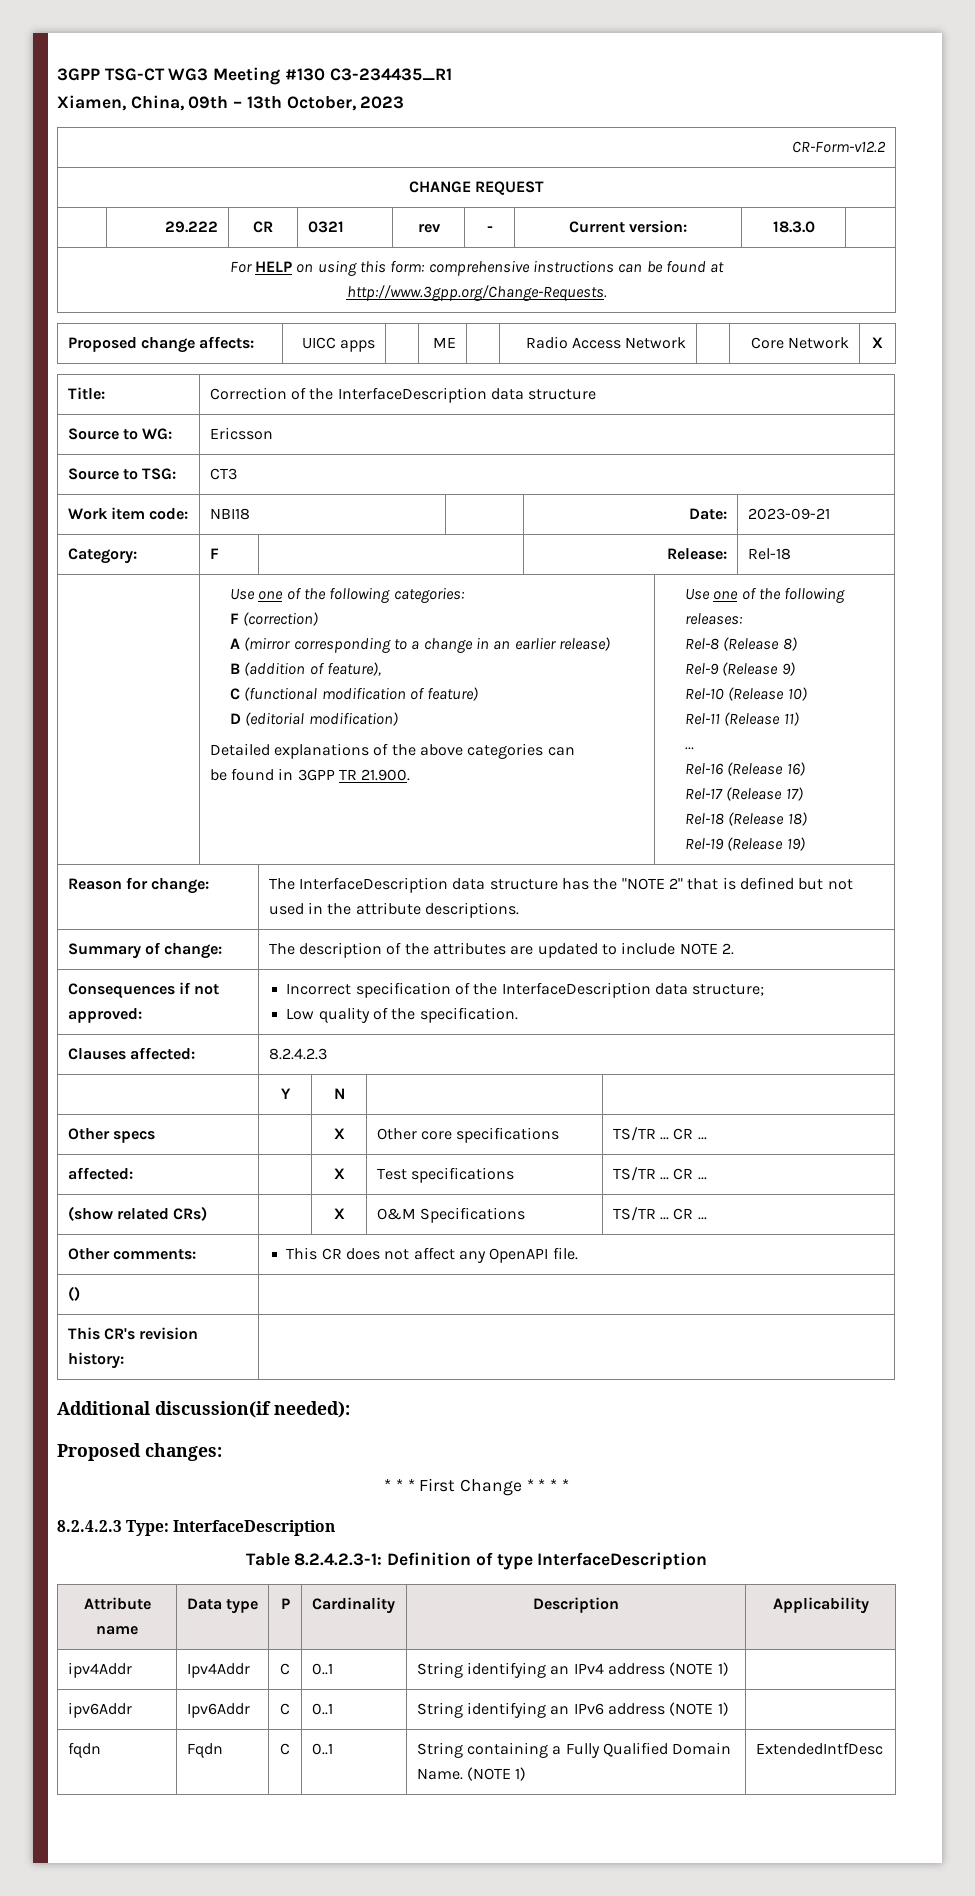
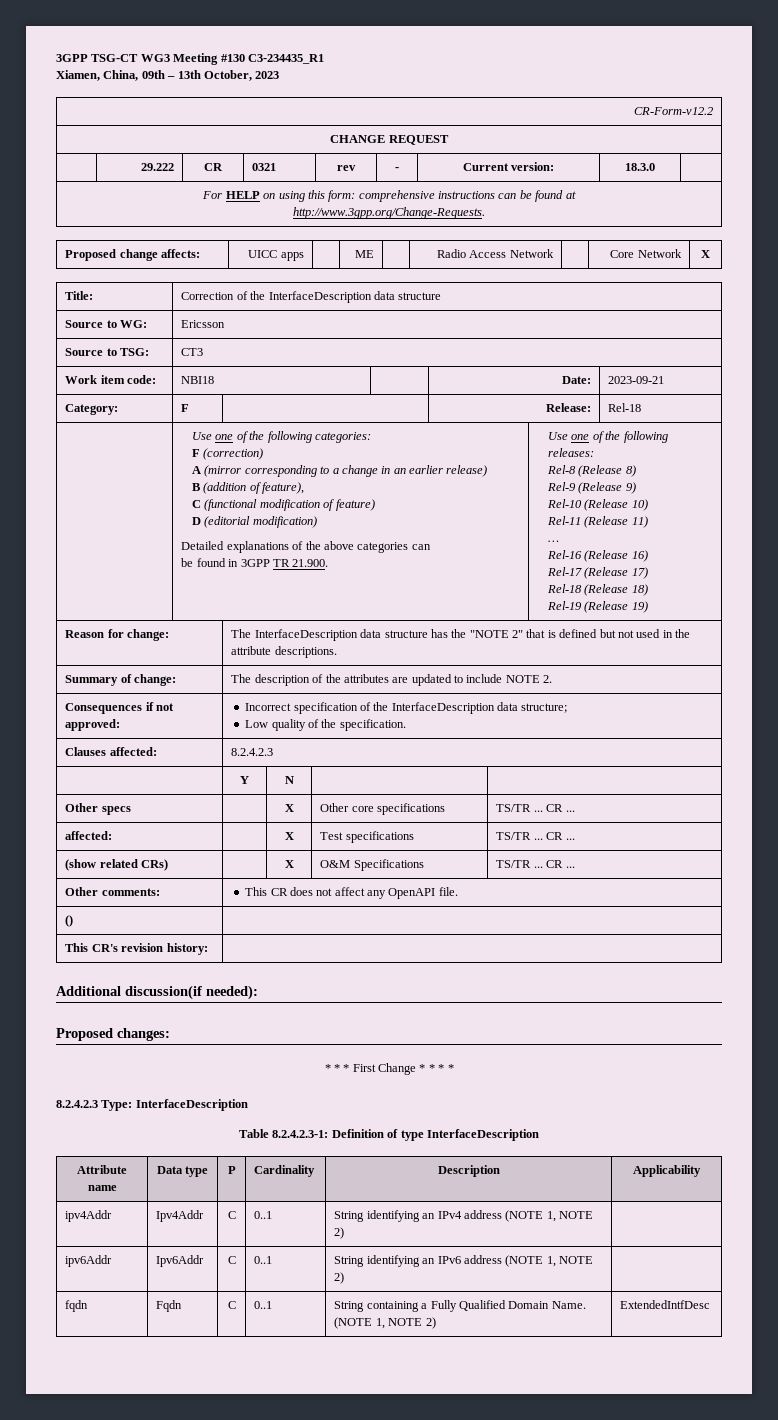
[717,1662,729,1676] 1) -> [546,1211,594,1222] [334,1227,345,1239] 1, NOTE 2)
[717,1702,729,1716] 1) -> [546,1256,594,1267] [334,1272,345,1284] 1, NOTE 2)
[515,1767,527,1781] 1) -> [375,1317,436,1329] 1, NOTE 2)

